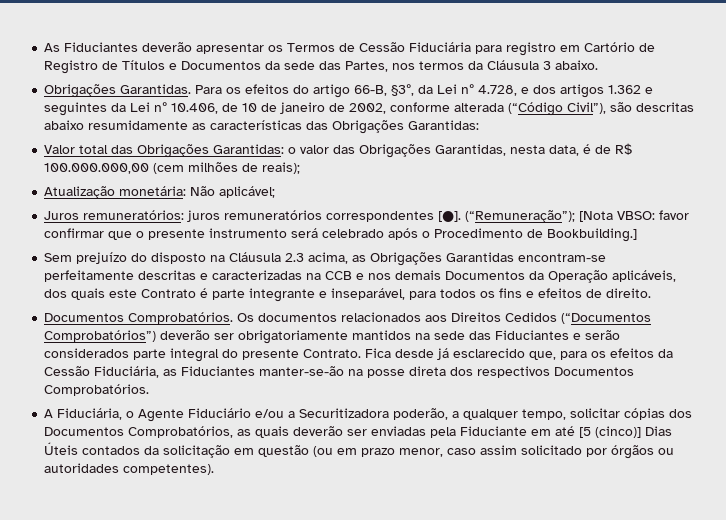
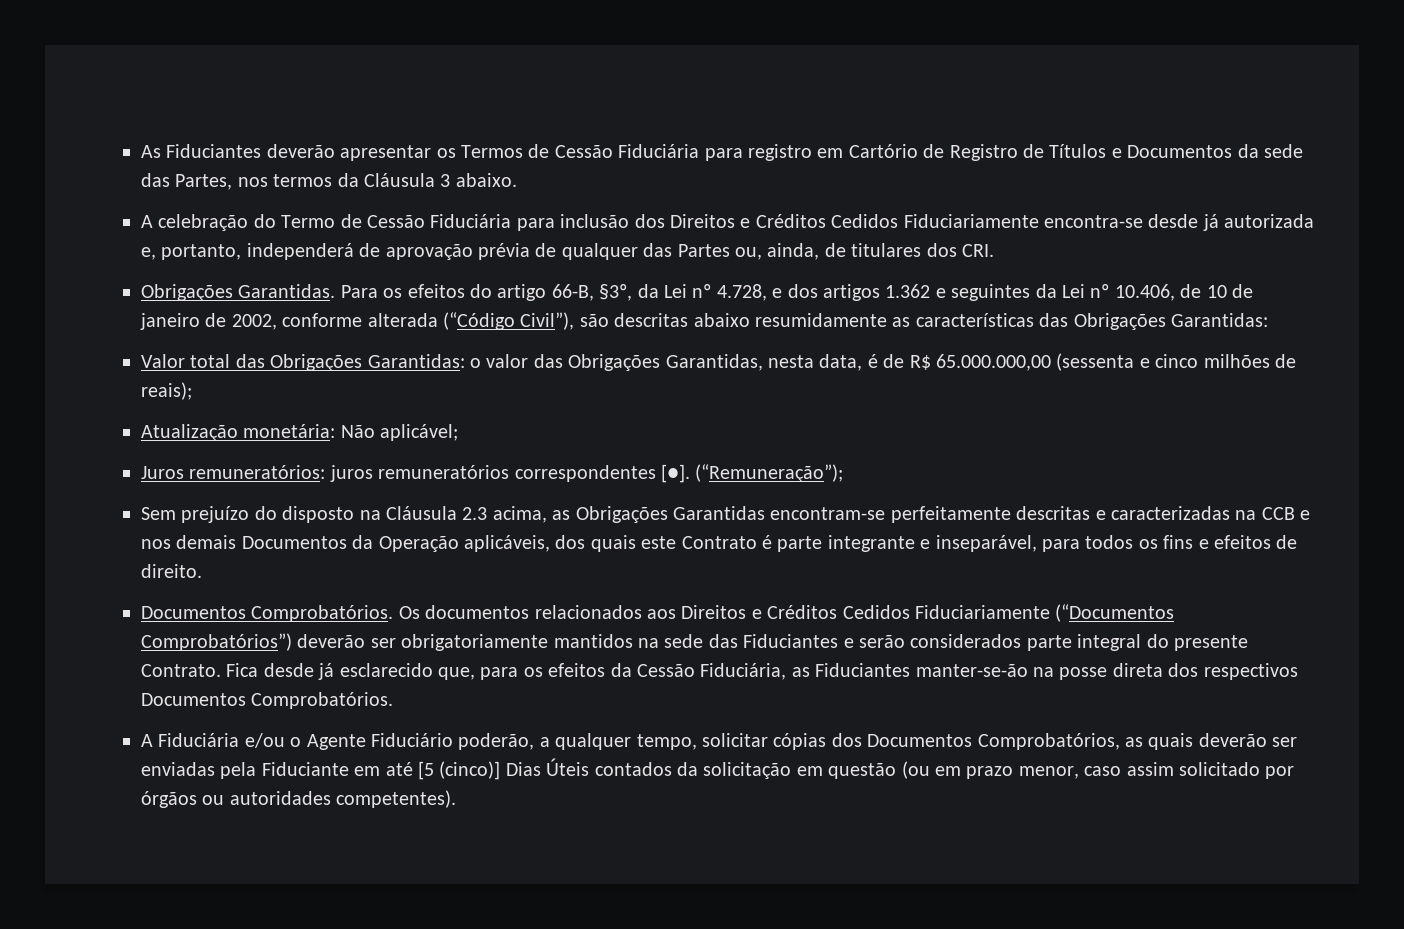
(599, 65) none -> [141,214,1315,231] [141,243,994,260] // A celebração do Termo de Cessão Fiduciária para inclusão dos Direitos e Créditos Cedidos Fiduciariamente encontra-se desde já autorizada e, portanto, independerá de aprovação prévia de qualquer das Partes ou, ainda, de titulares dos CRI.
[44,163,185,174] 100.000.000,00 (cem -> [935,353,1199,371] 65.000.000,00 (sessenta e cinco
[579,210,690,222] [44,228,638,242] [Nota VBSO: favor confirmar que o presente instrumento será celebrado após o Procedimento de Bookbuilding.] -> (844, 473) none
[505,312,558,322] Cedidos -> [751,605,1050,619] e Créditos Cedidos Fiduciariamente
[57,408,123,420] Fiduciária, -> [158,733,285,748] Fiduciária e/ou
[255,408,390,418] e/ou a Securitizadora -> (453, 740) none

